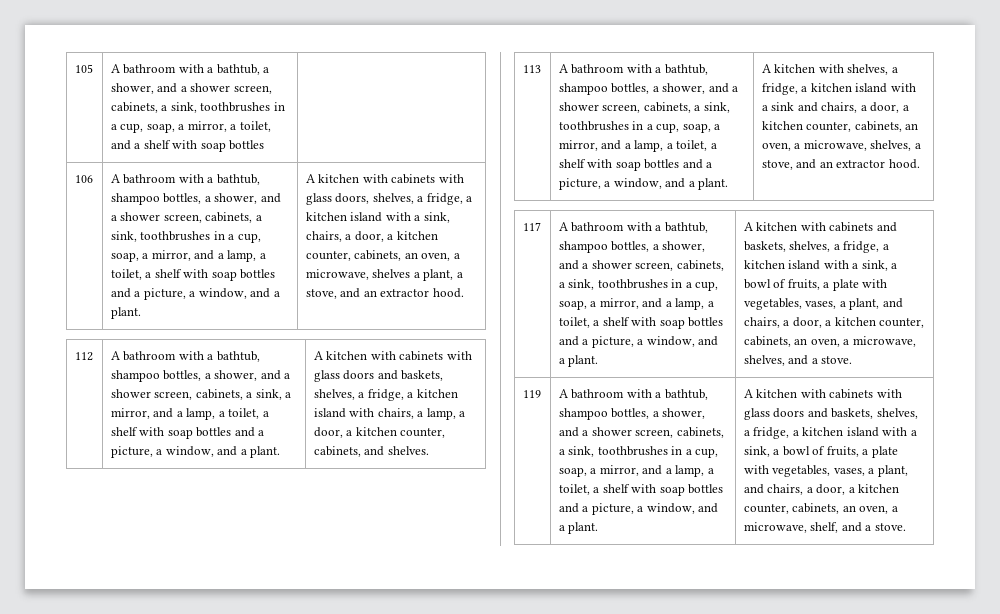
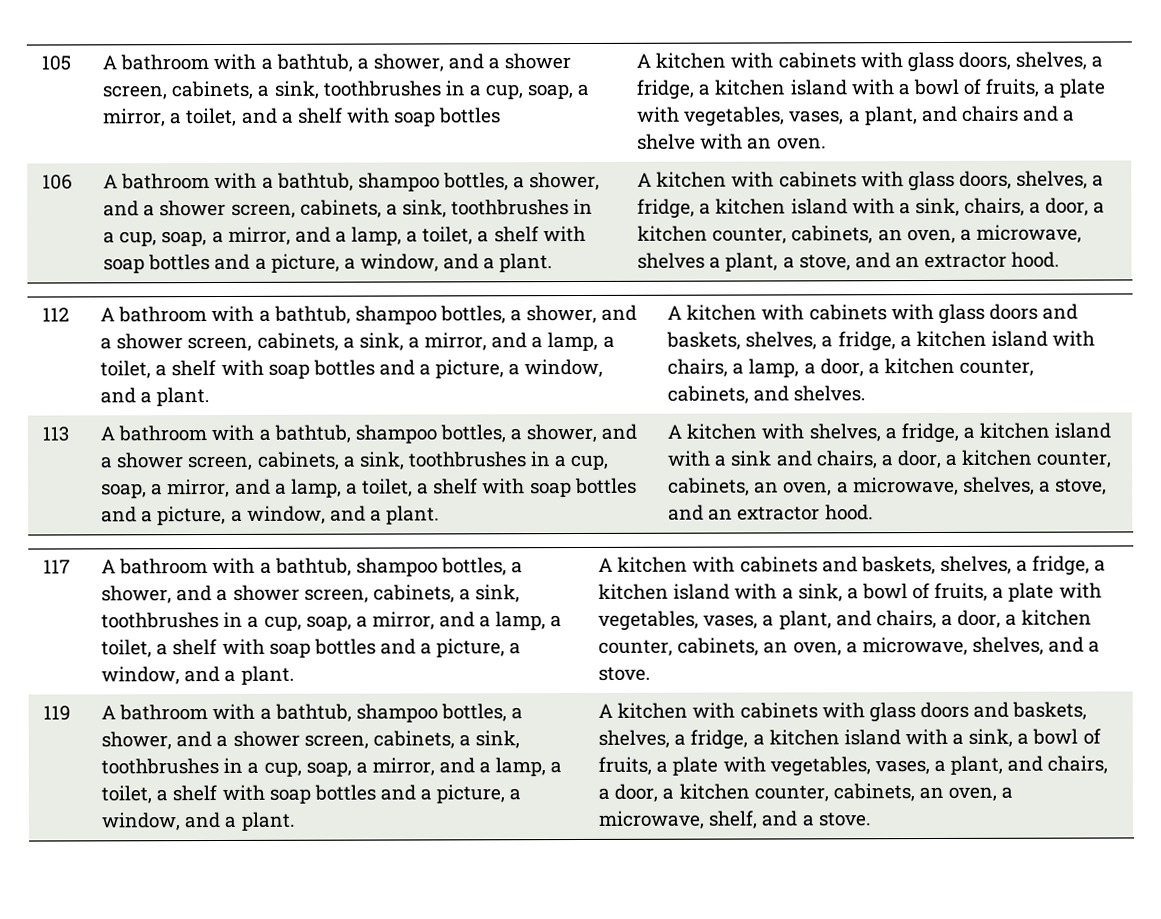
(265, 145) none -> [636,51,1104,73] [636,78,1106,100] [637,105,1076,127] [637,133,827,150] A kitchen with cabinets with glass doors, shelves, a fridge, a kitchen island with a bowl of fruits, a plate with vegetables, vases, a plant, and chairs and a shelve with an oven.

